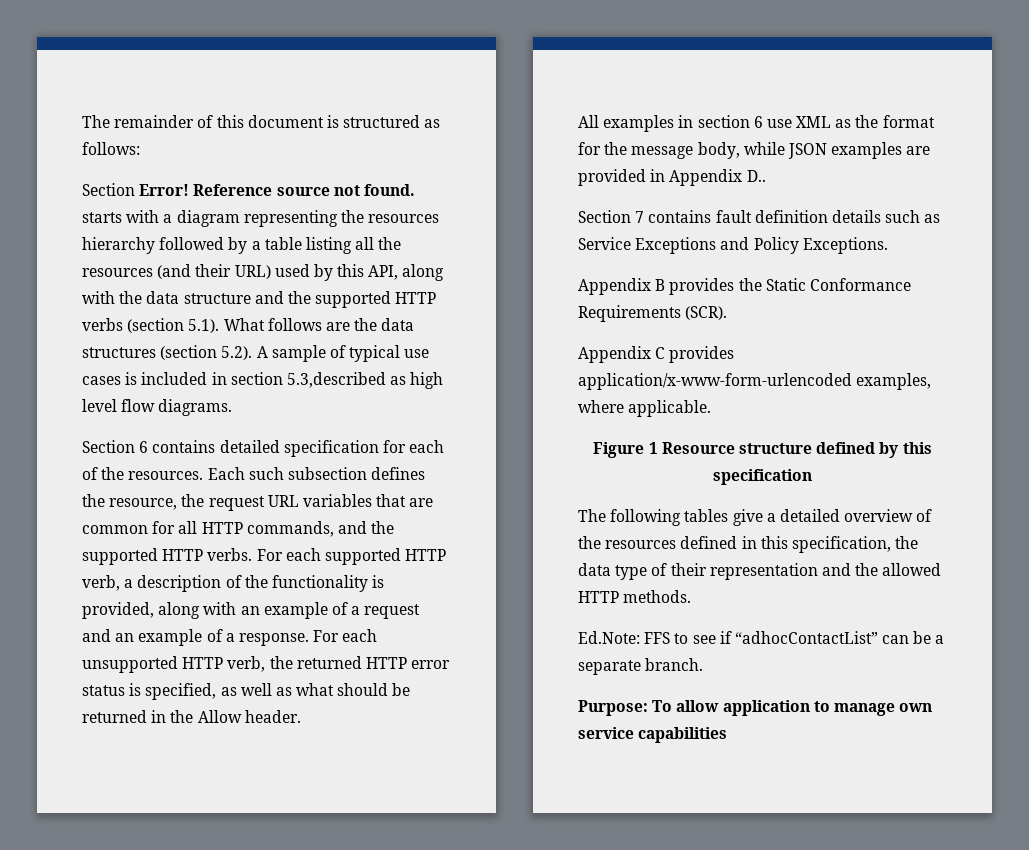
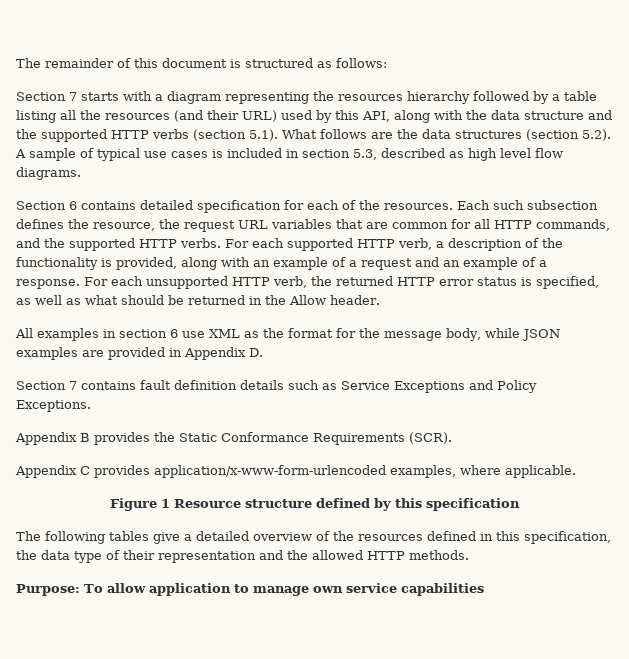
[139,184,415,196] Error! Reference source not found. -> [69,92,77,101] 7
[286,372,386,388] 5.3,described -> [353,148,445,160] 5.3, described
[746,170,766,182] D.. -> [249,348,263,357] D.
[578,631,945,644] [578,658,704,675] // Ed.Note: FFS to see if “adhocContactList” can be a separate branch. -> (469, 555) none

